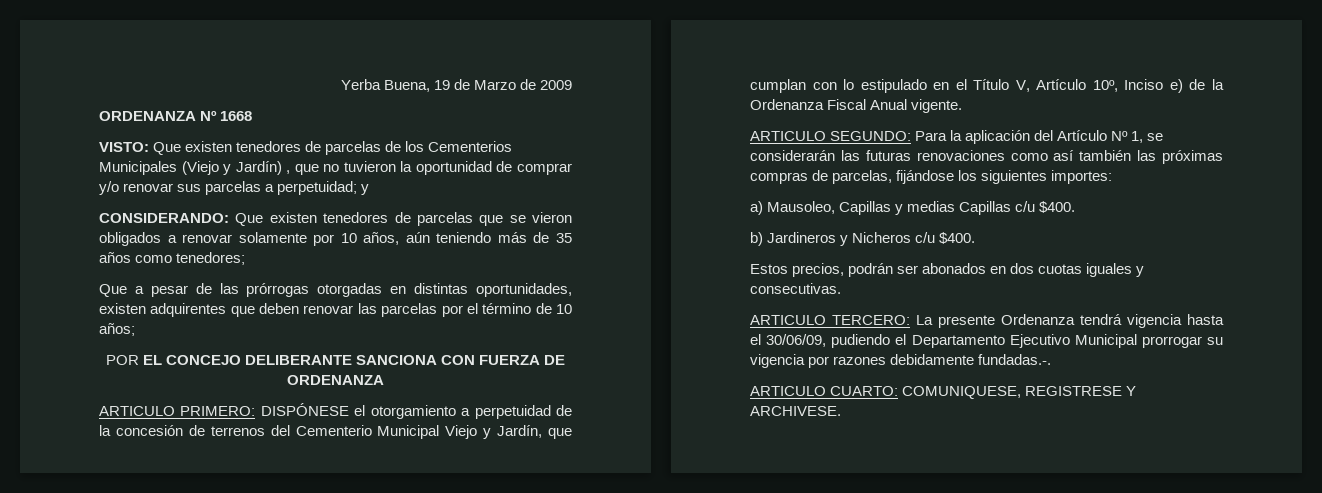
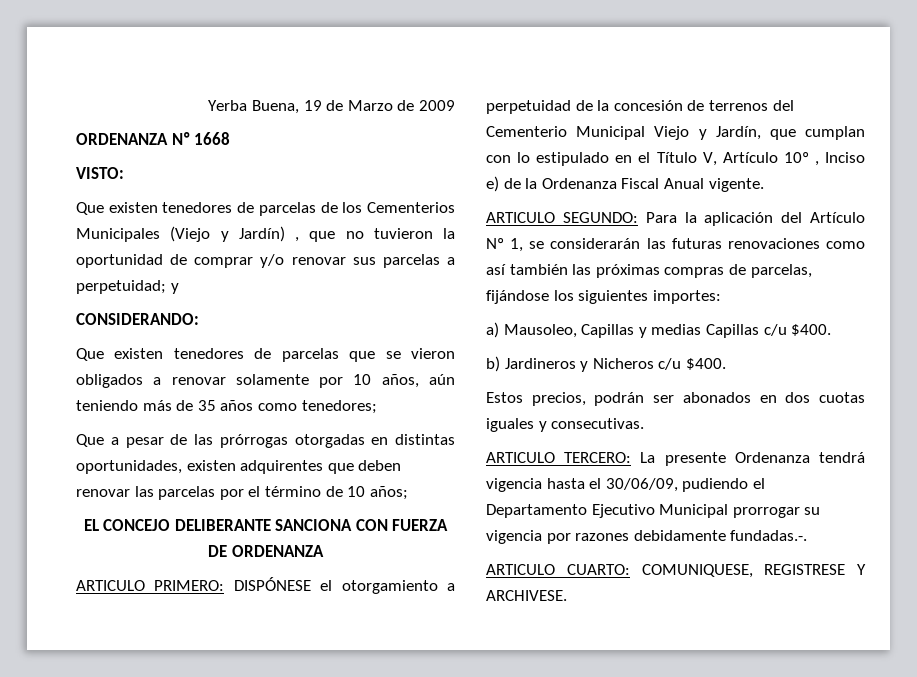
(149, 147) none -> (124, 173) //
(229, 218) none -> (199, 319) //
[105,355,139,365] POR -> (408, 493) none
[1092,80,1118,92] 10º, -> [783,152,819,166] 10º ,

